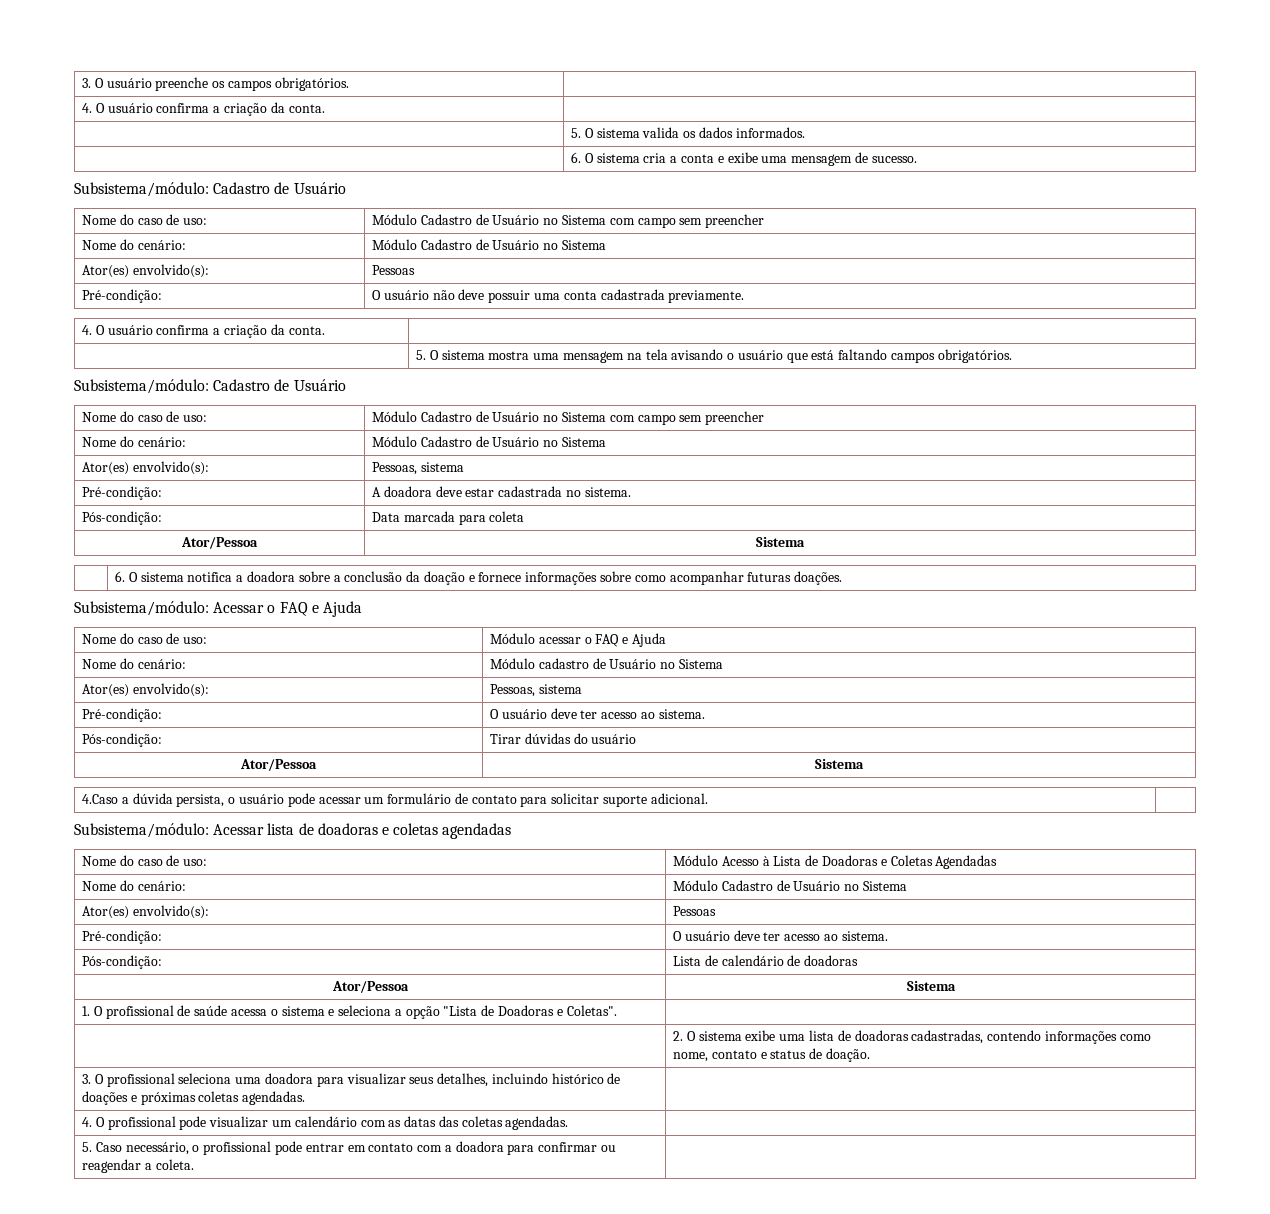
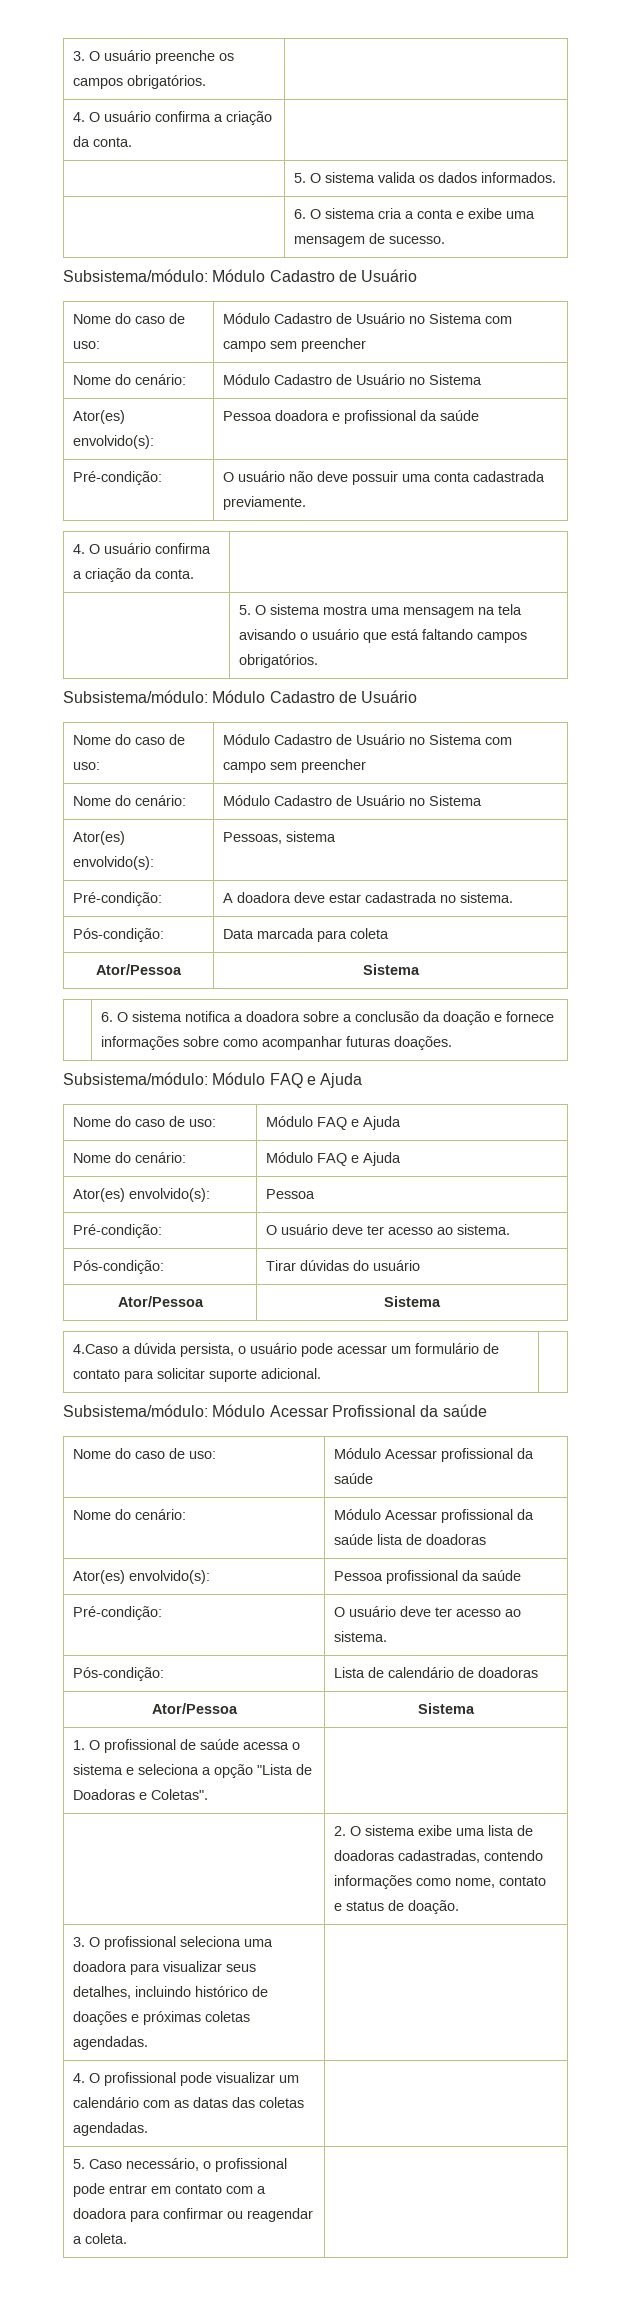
(209, 189) none -> [212,269,266,282] Módulo
[372,265,416,275] Pessoas -> [223,410,480,424] Pessoa doadora e profissional da saúde
(209, 386) none -> [212,690,266,703] Módulo
[213,602,276,613] Acessar o -> [212,1072,266,1085] Módulo
[538,637,592,644] acessar o -> (314, 1121) none
[538,658,723,669] [82,683,209,697] [490,684,582,697] cadastro de Usuário no Sistema // Ator(es) envolvido(s): | Pessoas, sistema -> [317,1152,402,1166] [73,1188,211,1202] [266,1189,316,1199] FAQ e Ajuda // Ator(es) envolvido(s): | Pessoa
[213,823,512,839] [82,855,208,866] [673,855,998,869] [82,880,186,891] [673,880,907,891] [82,905,209,919] [673,906,717,916] Acessar lista de doadoras e coletas agendadas // Nome do caso de uso: | Módulo Acesso à Lista de Doadoras e Coletas Agendadas // Nome do cenário: | Módulo Cadastro de Usuário no Sistema // Ator(es) envolvido(s): | Pessoas -> [212,1404,487,1417] [73,1448,217,1459] [334,1448,535,1462] [334,1473,374,1484] [73,1509,187,1520] [334,1509,535,1523] [334,1534,487,1545] [73,1570,211,1584] [334,1570,522,1584] Módulo Acessar Profissional da saúde // Nome do caso de uso: | Módulo Acessar profissional da saúde // Nome do cenário: | Módulo Acessar profissional da saúde lista de doadoras // Ator(es) envolvido(s): | Pessoa profissional da saúde

